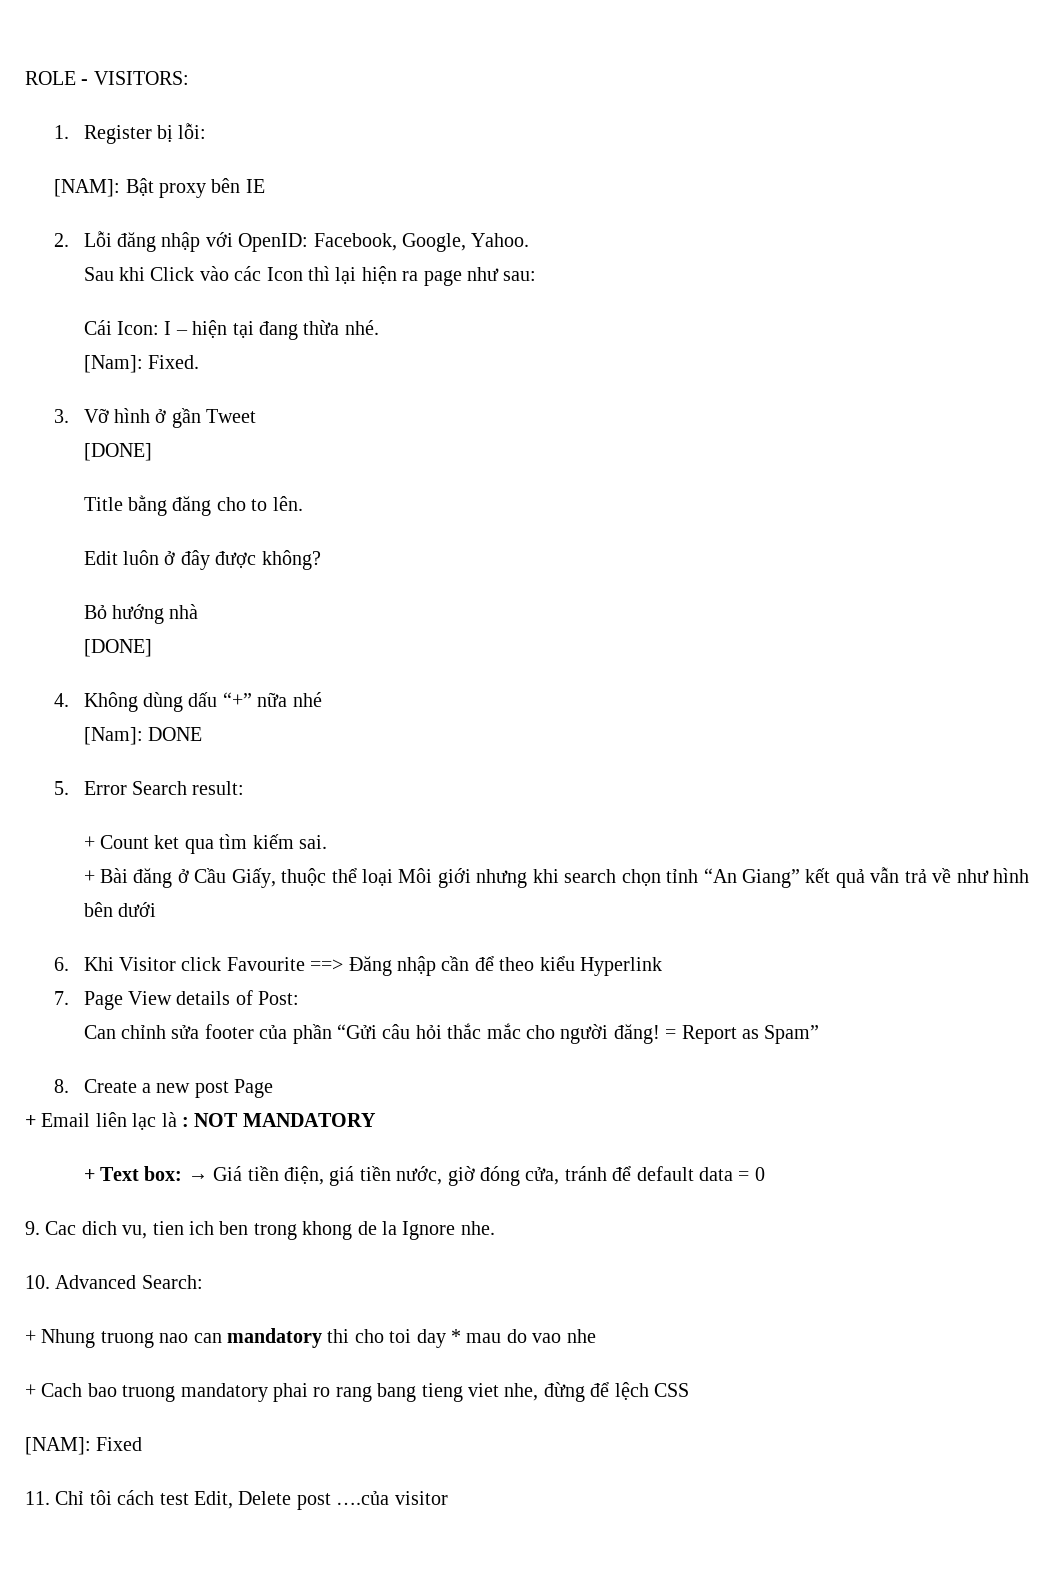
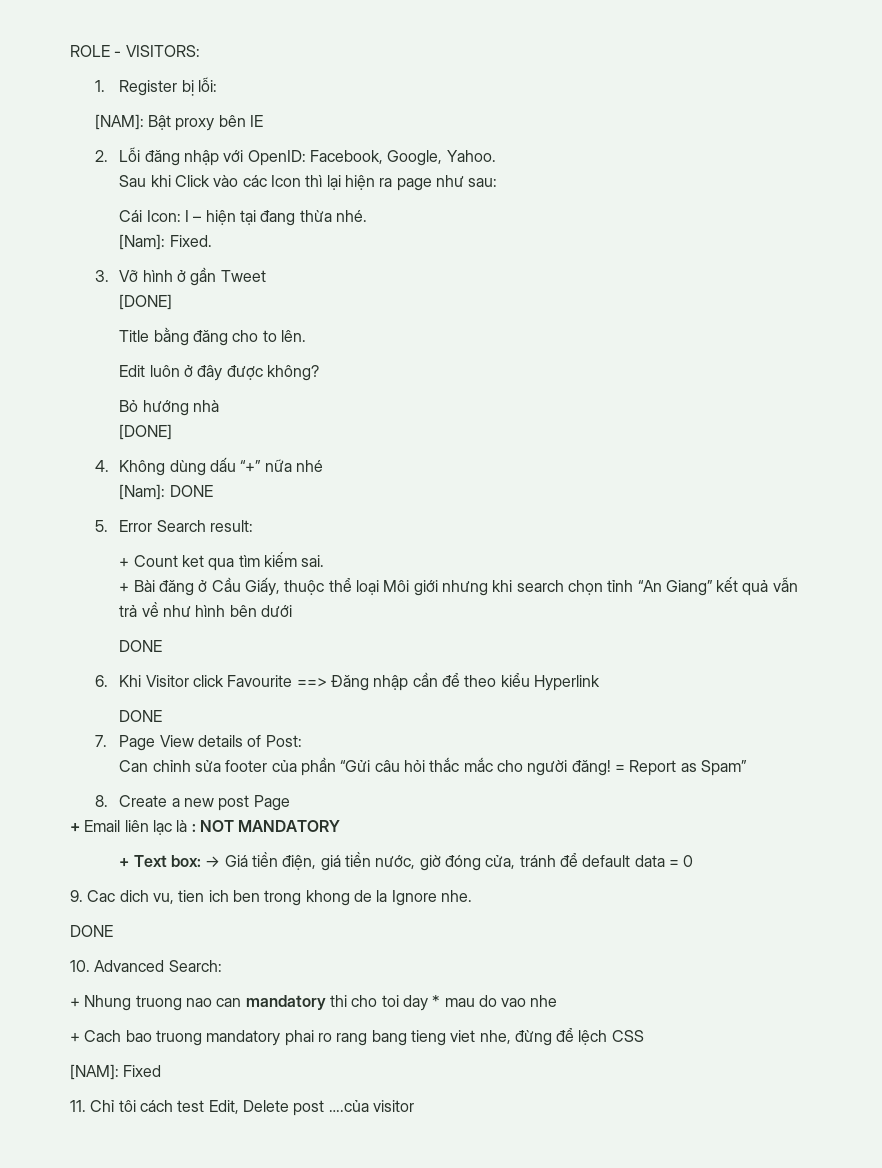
(156, 909) none -> [119,640,163,652] // DONE
(662, 966) none -> [119,710,163,722] // DONE
(495, 1228) none -> [70,925,113,937] // DONE

